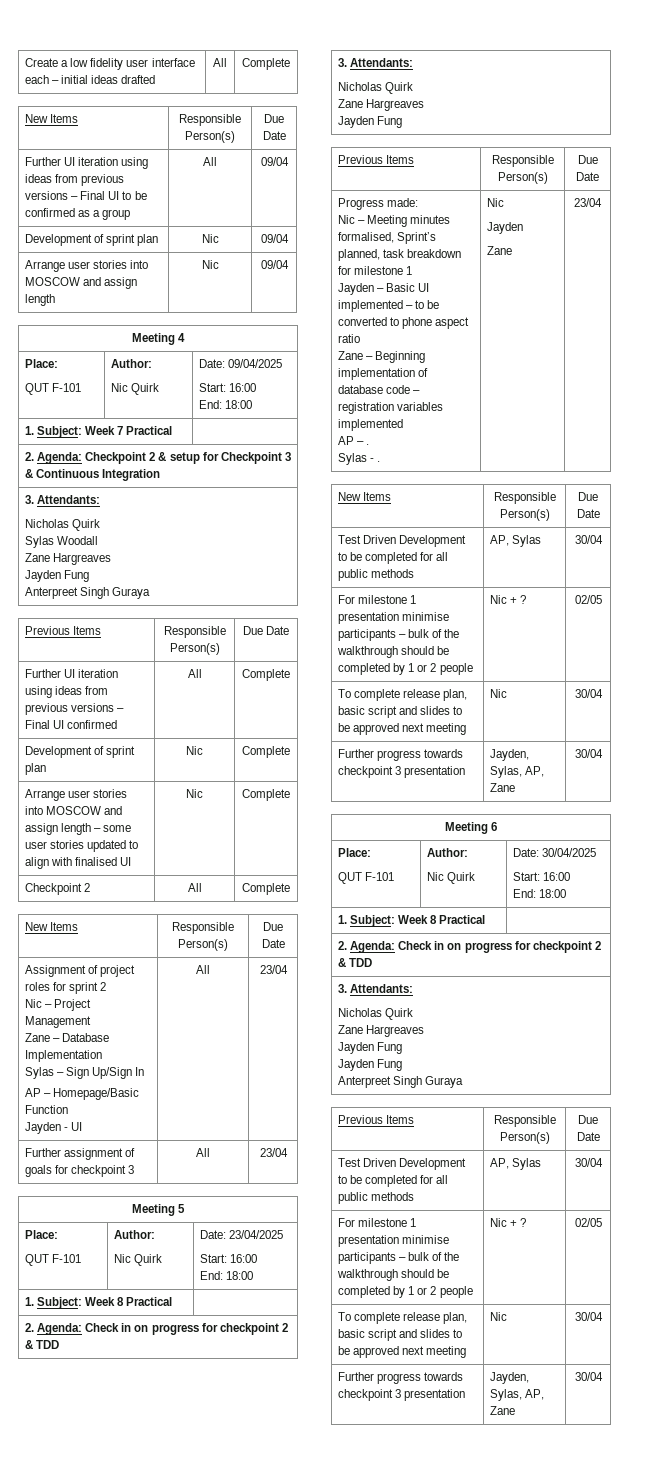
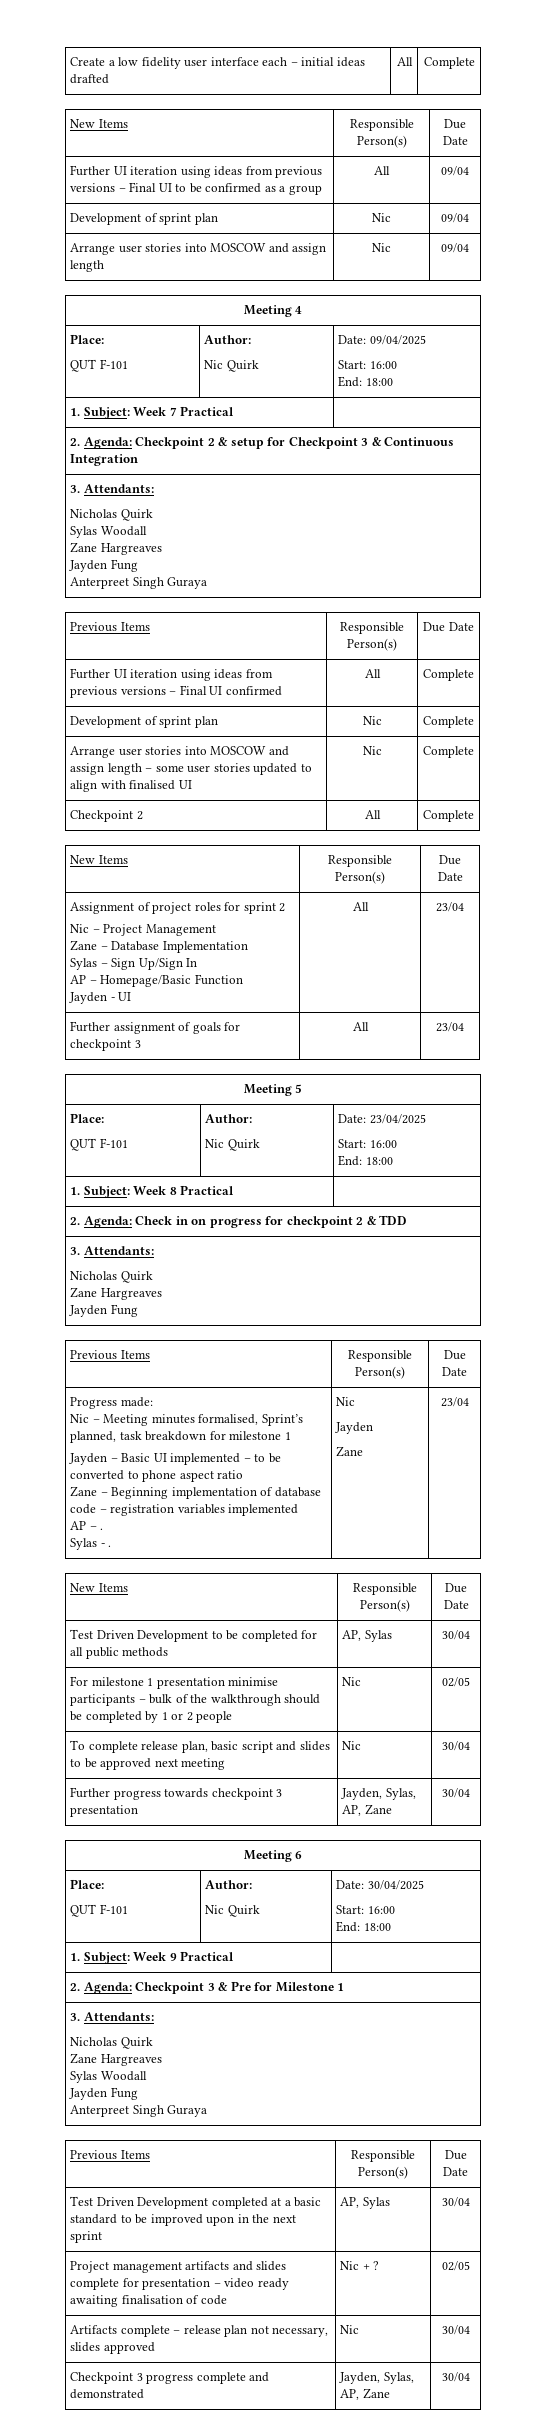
[510,595,527,604] + ? -> (362, 1681) none
[430,915,486,924] [337,941,601,953] [337,958,373,967] [337,984,414,993] [337,1008,414,1020] [337,1025,425,1037] [337,1042,403,1054] 8 Practical | // 2. Agenda: Check in on progress for checkpoint 2 & TDD // 3. Attendants: // Nicholas Quirk // Zane Hargreaves // Jayden Fung -> [169,1951,235,1961] [70,1981,345,1994] [70,2012,154,2021] [70,2037,153,2049] [70,2053,162,2066] [70,2071,147,2083] 9 Practical | // 2. Agenda: Checkpoint 3 & Pre for Milestone 1 // 3. Attendants: // Nicholas Quirk // Zane Hargreaves // Sylas Woodall
[337,1175,449,1187] [337,1192,415,1204] [489,1158,542,1170] [574,1158,603,1167] [337,1218,417,1227] [337,1235,450,1247] [337,1252,460,1264] [336,1269,450,1281] [337,1286,473,1298] [489,1218,527,1227] [574,1218,602,1227] [337,1312,468,1324] [337,1329,463,1341] [337,1346,467,1358] [489,1312,507,1321] [574,1312,603,1321] [337,1372,464,1384] [337,1389,466,1401] to be completed for all public methods | AP, Sylas | 30/04 // For milestone 1 presentation minimise participants – bulk of the walkthrough should be completed by 1 or 2 people | Nic + ? | 02/05 // To complete release plan, basic script and slides to be approved next meeting | Nic | 30/04 // Further progress towards checkpoint 3 presentation -> [211,2197,322,2209] [70,2214,296,2226] [70,2231,103,2243] [340,2197,390,2209] [441,2197,470,2207] [70,2261,287,2273] [70,2278,289,2290] [70,2295,227,2307] [340,2261,380,2270] [441,2261,470,2271] [70,2325,329,2337] [70,2342,155,2354] [340,2325,360,2334] [441,2325,470,2335] [70,2372,270,2384] [70,2389,145,2399] completed at a basic standard to be improved upon in the next sprint | AP, Sylas | 30/04 // Project management artifacts and slides complete for presentation – video ready awaiting finalisation of code | Nic + ? | 02/05 // Artifacts complete – release plan not necessary, slides approved | Nic | 30/04 // Checkpoint 3 progress complete and demonstrated

